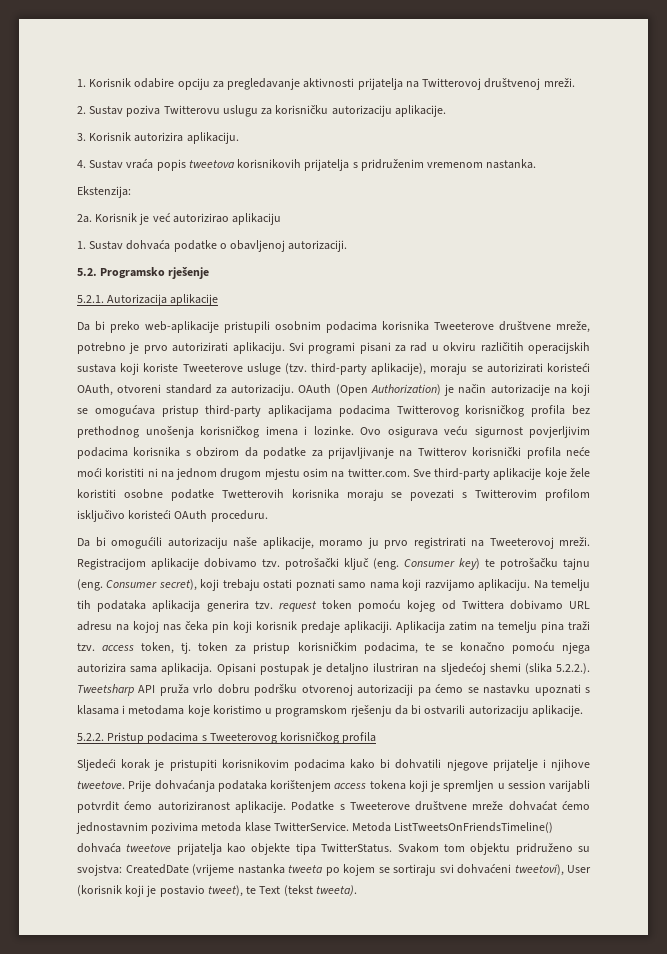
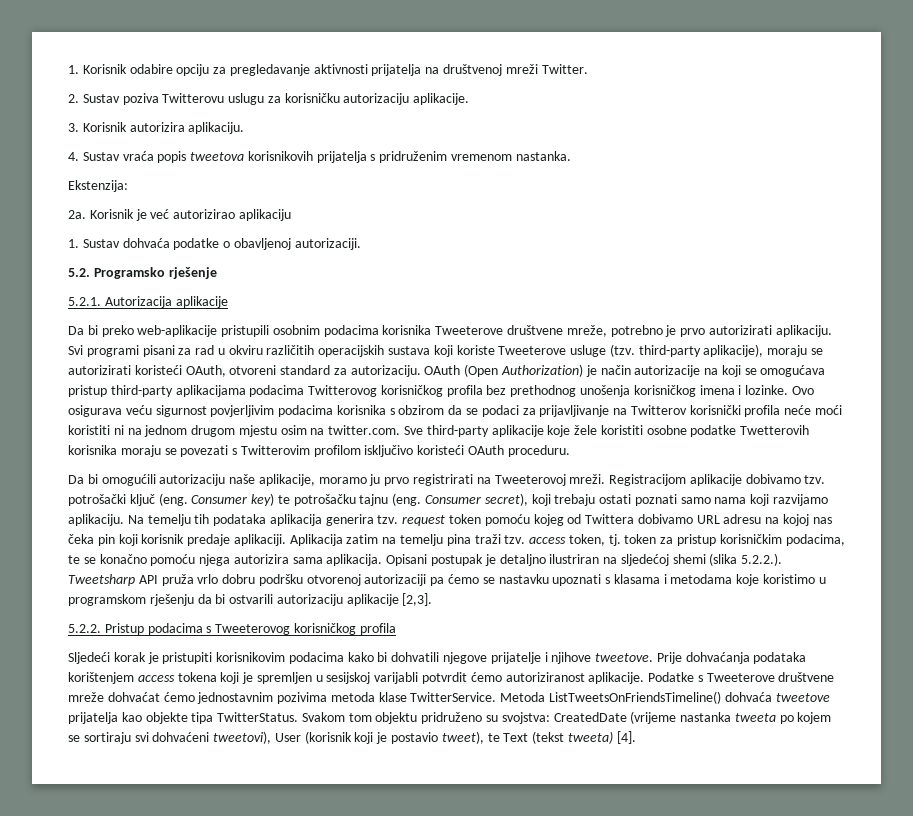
[422,78,575,90] Twitterovoj društvenoj mreži. -> [443,64,588,76] društvenoj mreži Twitter.
[263,447,307,459] podatke -> [466,405,519,417] se podaci
[531,705,583,717] aplikacije. -> [346,593,433,606] aplikacije [2,3].
[507,780,546,789] session -> [326,672,371,684] sesijskoj
[315,885,357,896] tweeta). -> [567,731,636,744] tweeta) [4].

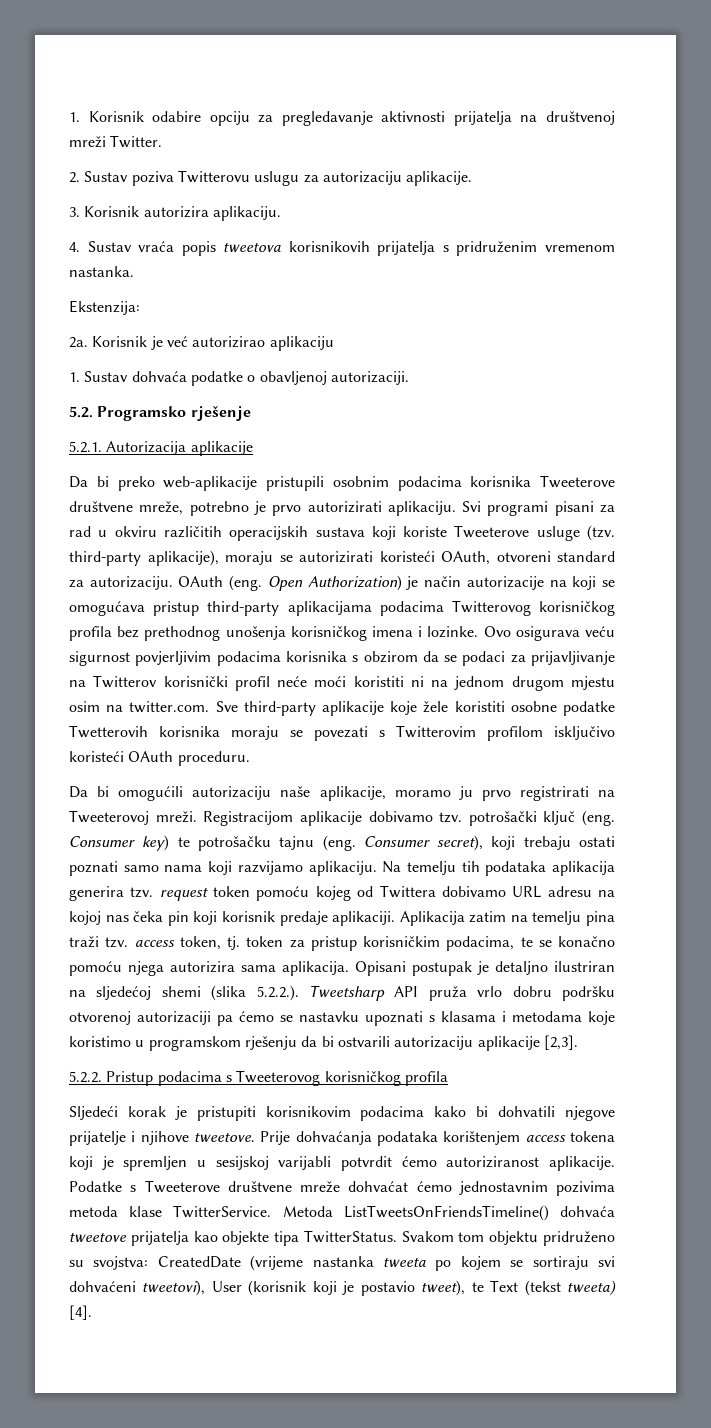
[284,93,340,103] korisničku -> (319, 178) none
[464,364,499,377] (Open -> [229,575,303,591] (eng. Open
[744,405,781,417] profila -> [234,676,270,691] profil

